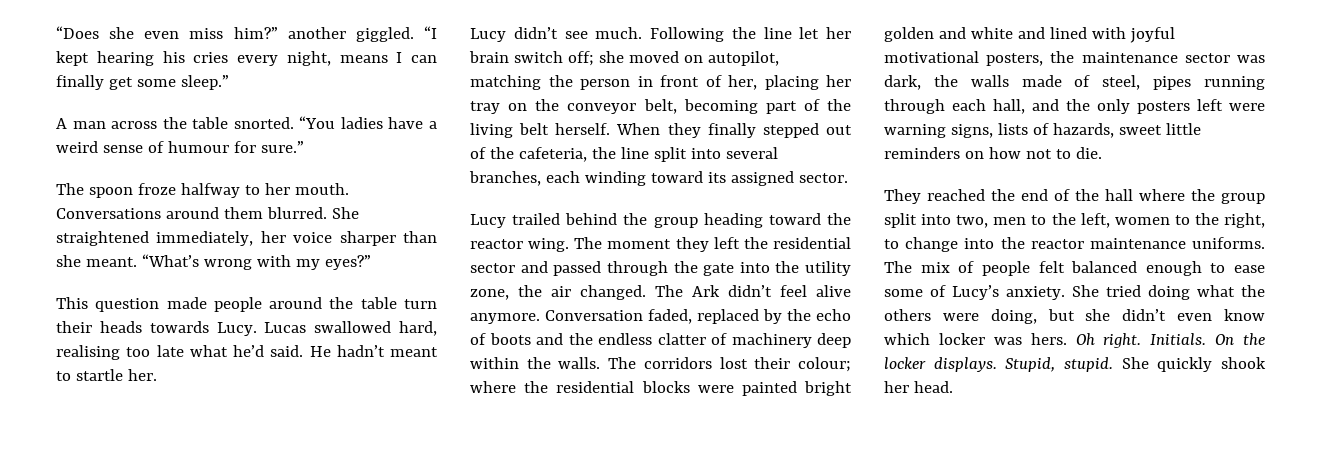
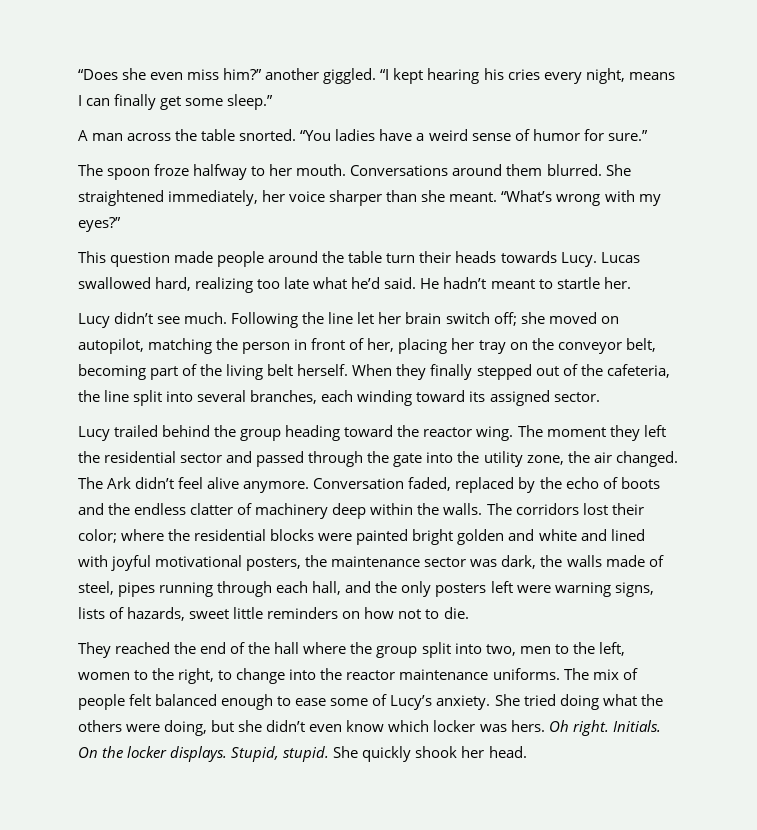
[167,141,229,153] humour -> [532,129,580,141] humor
[56,345,120,360] realising -> [195,277,254,293] realizing
[798,357,851,372] colour; -> [78,529,117,543] color;

